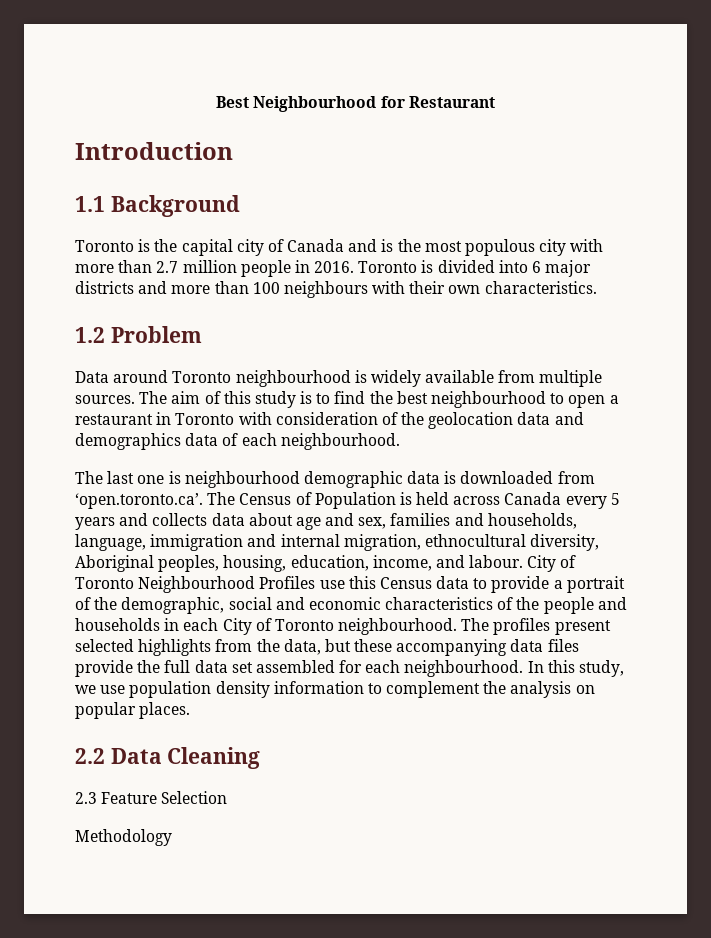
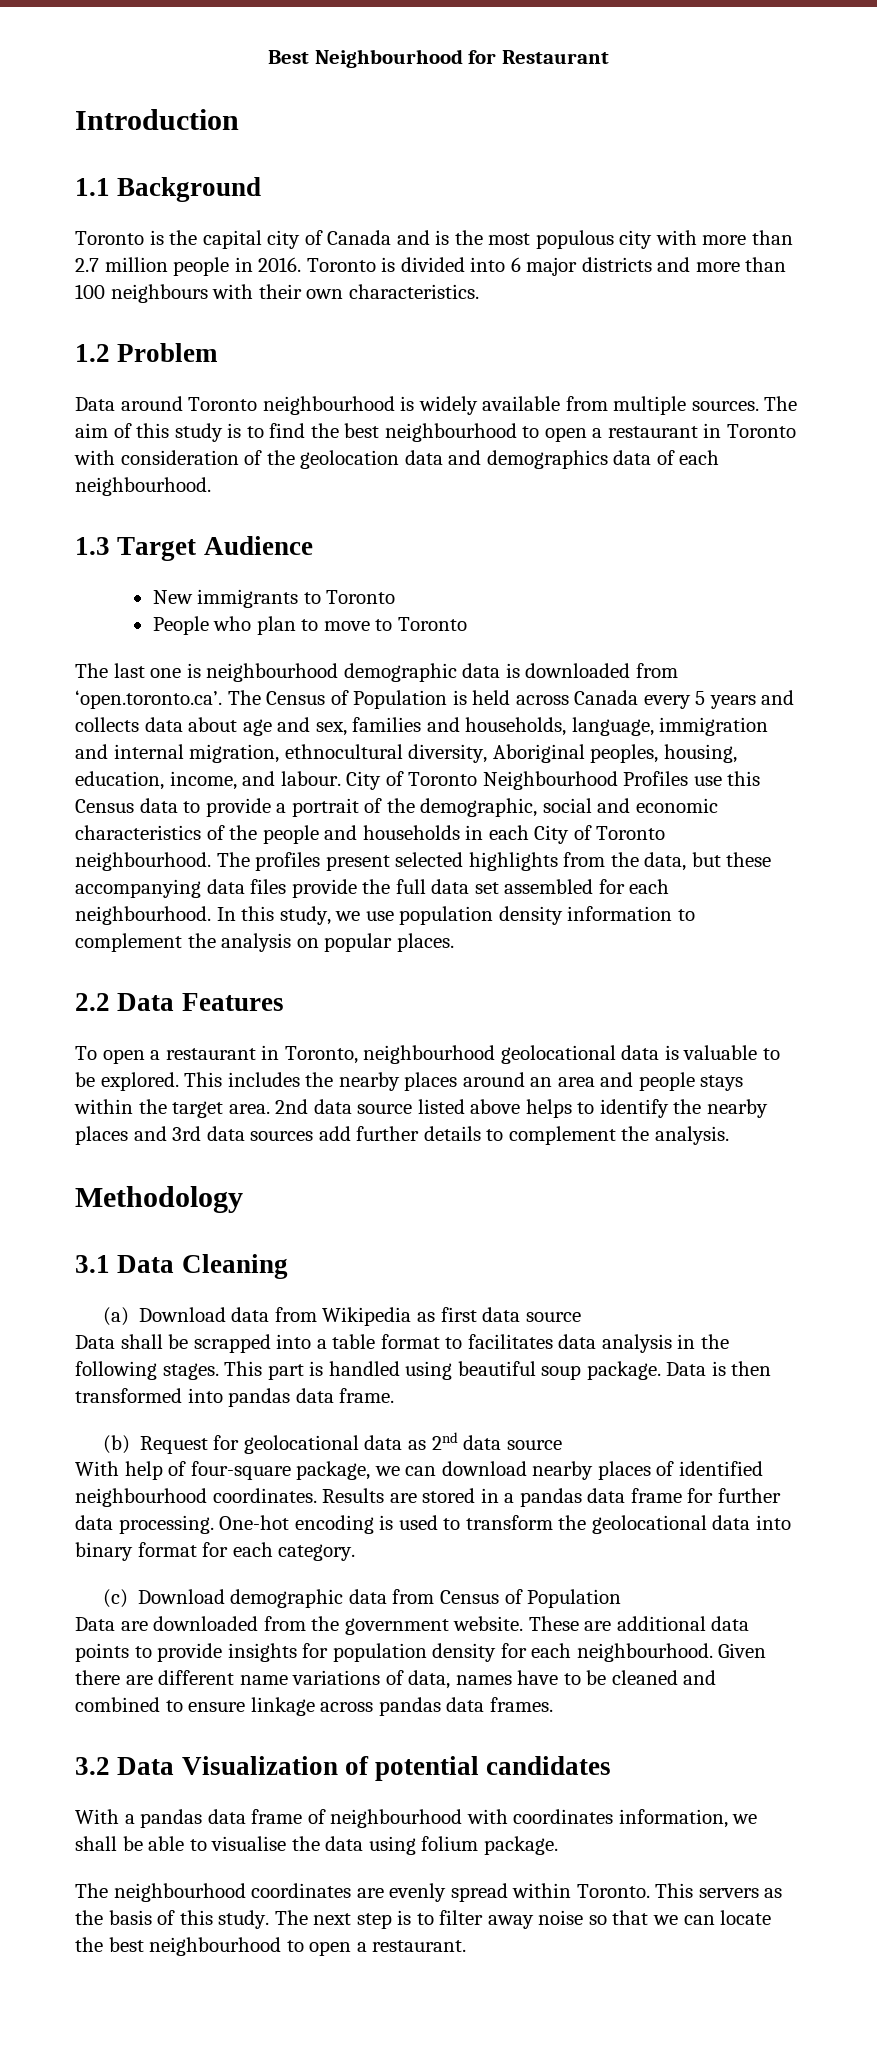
(400, 441) none -> [75,536,313,561] [152,589,396,608] [152,616,467,635] // 1.3 Target Audience // New immigrants to Toronto // People who plan to move to Toronto
[167,747,261,769] [75,791,228,804] [75,829,172,846] Cleaning // 2.3 Feature Selection // Methodology -> [181,993,284,1011] [75,1045,780,1064] [75,1072,744,1091] [74,1099,768,1118] [75,1126,729,1145] [75,1186,243,1213] [75,1254,288,1279] [102,1307,581,1326] [75,1334,729,1353] [75,1361,772,1380] [75,1388,395,1407] [102,1432,562,1454] [75,1461,763,1480] [75,1488,781,1507] [75,1515,791,1534] [75,1542,356,1561] [102,1589,622,1608] [75,1616,750,1635] [75,1643,767,1662] [75,1670,717,1689] [75,1697,553,1716] [75,1756,612,1781] [75,1809,758,1828] [75,1836,558,1855] [75,1883,783,1902] [75,1910,772,1929] [75,1937,467,1956] Features // To open a restaurant in Toronto, neighbourhood geolocational data is valuable to be explored. This includes the nearby places around an area and people stays within the target area. 2nd data source listed above helps to identify the nearby places and 3rd data sources add further details to complement the analysis. // Methodology // 3.1 Data Cleaning // (a) Download data from Wikipedia as first data source // Data shall be scrapped into a table format to facilitates data analysis in the following stages. This part is handled using beautiful soup package. Data is then transformed into pandas data frame. // (b) Request for geolocational data as 2nd data source // With help of four-square package, we can download nearby places of identified neighbourhood coordinates. Results are stored in a pandas data frame for further data processing. One-hot encoding is used to transform the geolocational data into binary format for each category. // (c) Download demographic data from Census of Population // Data are downloaded from the government website. These are additional data points to provide insights for population density for each neighbourhood. Given there are different name variations of data, names have to be cleaned and combined to ensure linkage across pandas data frames. // 3.2 Data Visualization of potential candidates // With a pandas data frame of neighbourhood with coordinates information, we shall be able to visualise the data using folium package. // The neighbourhood coordinates are evenly spread within Toronto. This servers as the basis of this study. The next step is to filter away noise so that we can locate the best neighbourhood to open a restaurant.

